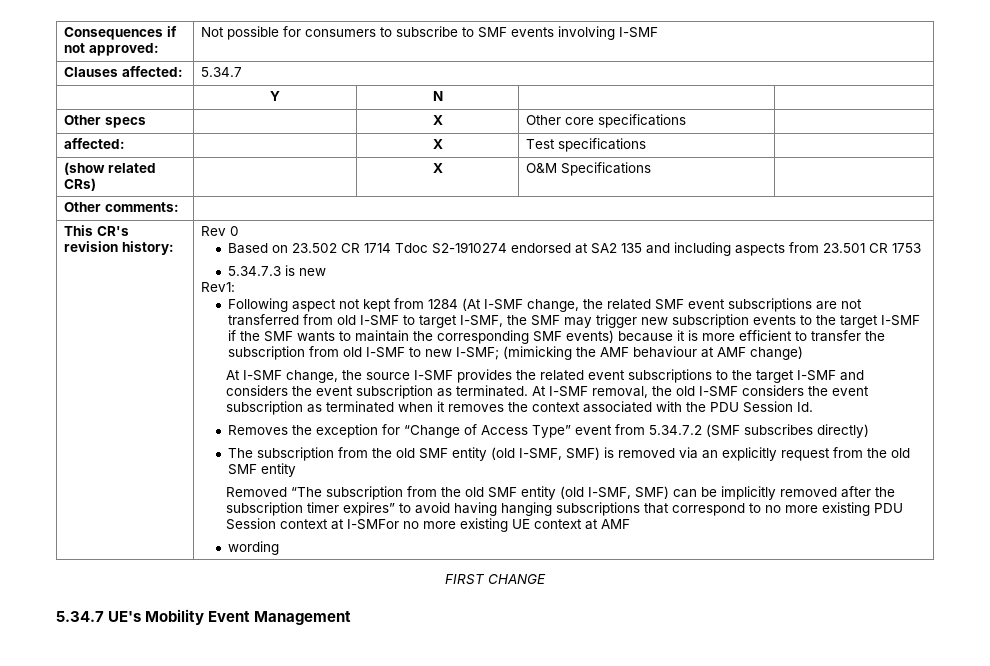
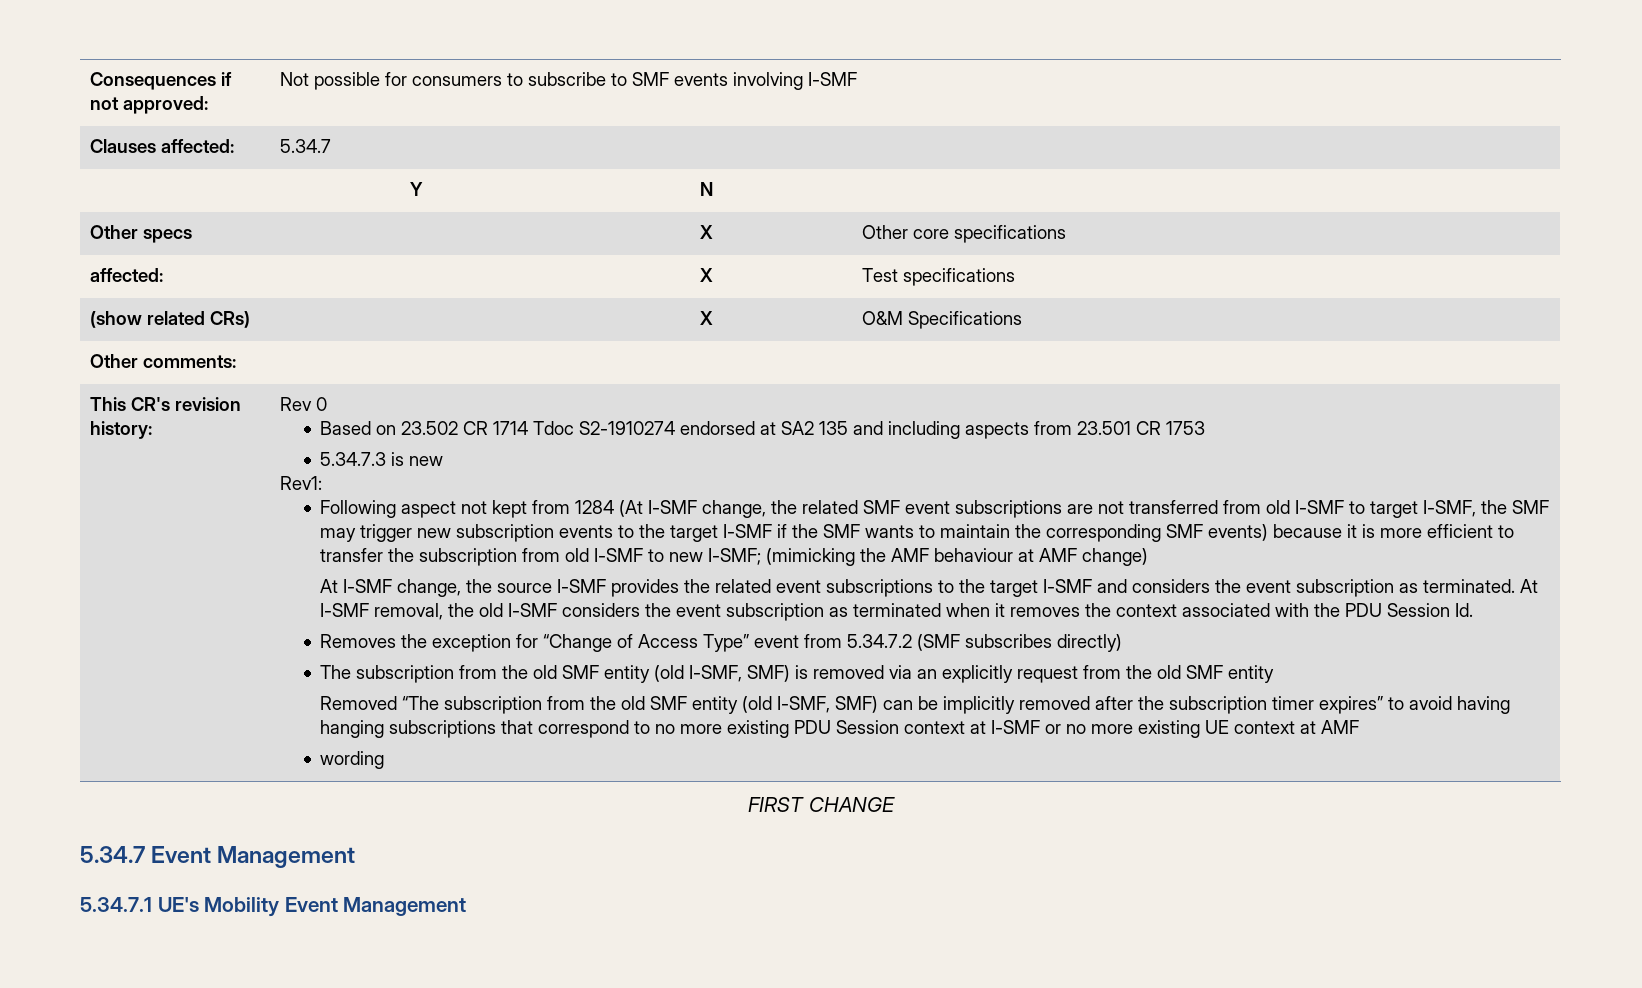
[347,519,400,530] I-SMFor -> [991,720,1062,734] I-SMF or
(104, 616) none -> [151,846,356,868] [80,897,152,912] Event Management // 5.34.7.1

